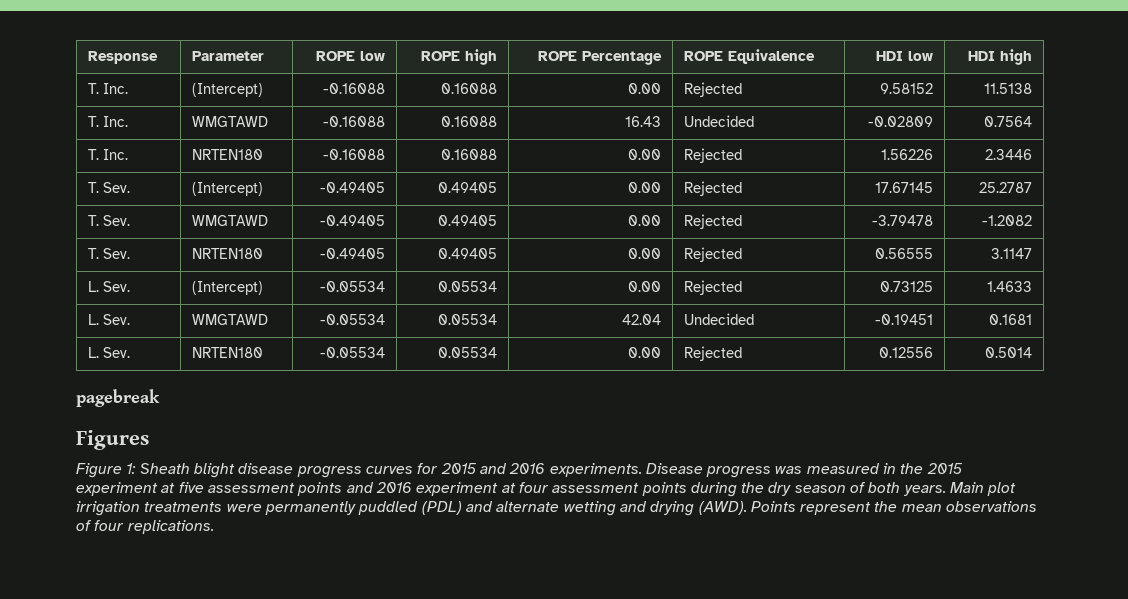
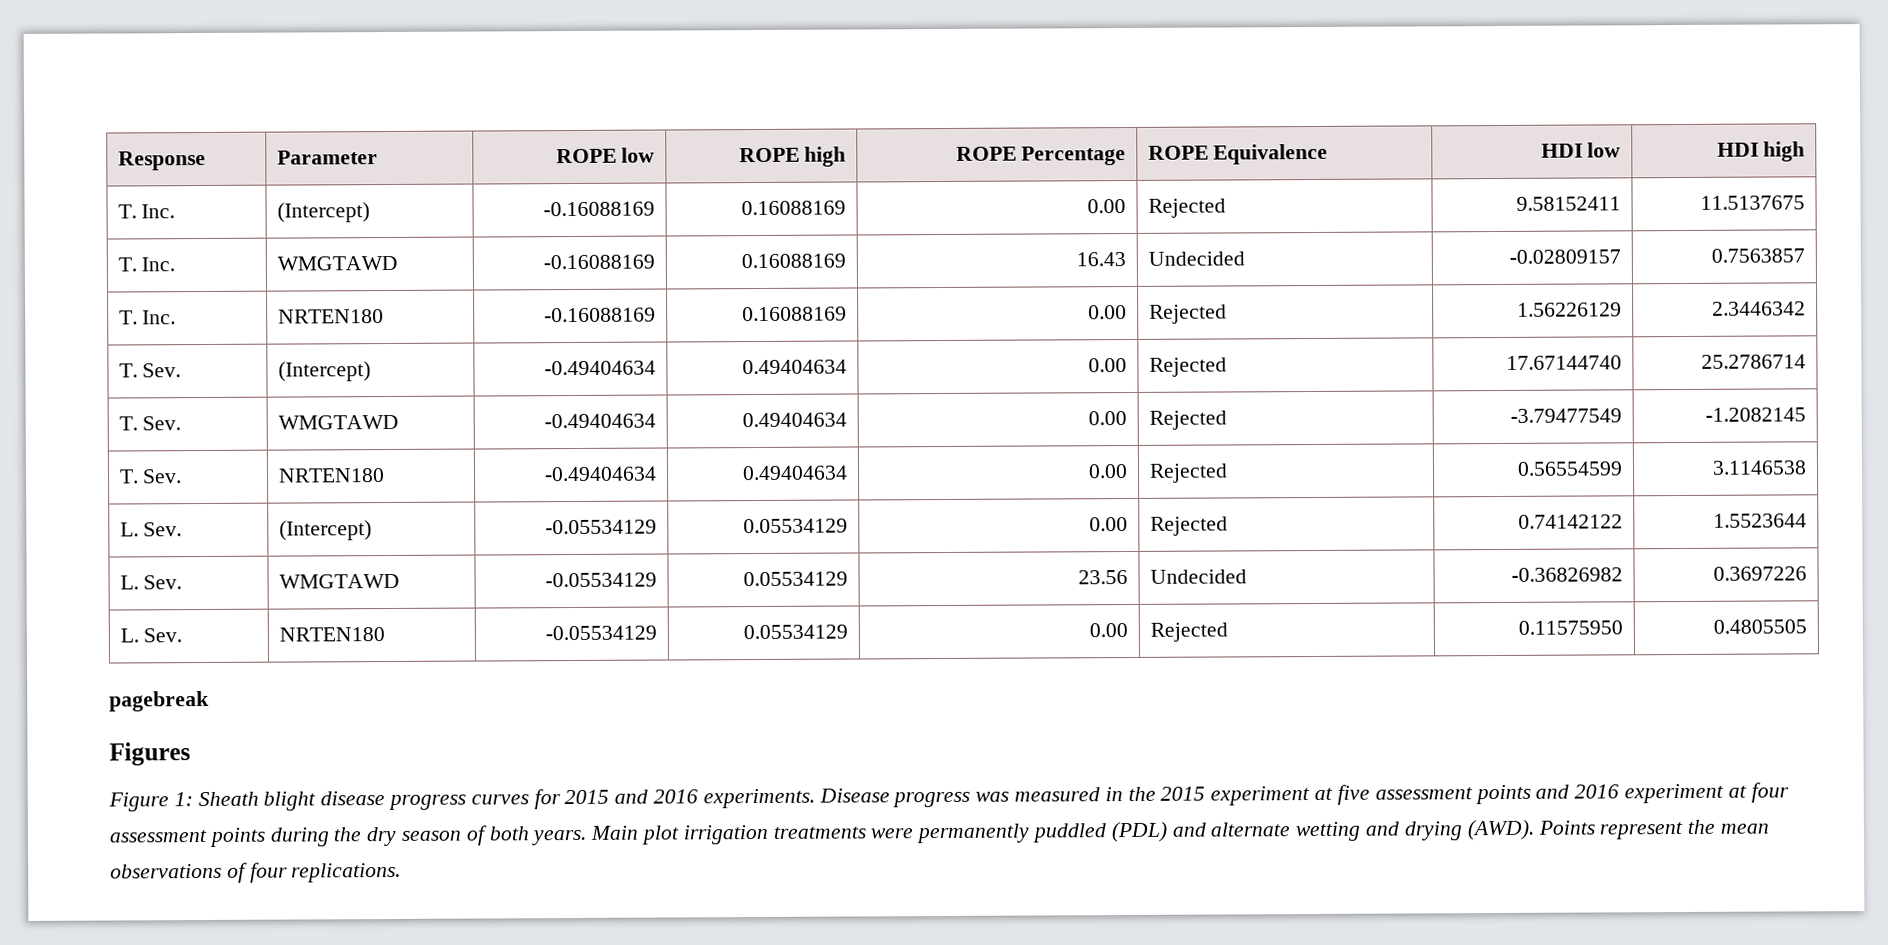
[322,83,385,94] [440,83,497,94] [627,83,661,94] [684,82,743,97] [879,83,933,94] [983,83,1032,94] -0.16088 | 0.16088 | 0.00 | Rejected | 9.58152 | 11.5138 -> [543,201,656,217] [741,200,847,216] [1087,199,1127,214] [1147,198,1226,218] [1516,196,1622,211] [1700,195,1806,210] -0.16088169 | 0.16088169 | 0.00 | Rejected | 9.58152411 | 11.5137675
[322,116,385,127] [440,116,497,127] -0.16088 | 0.16088 -> [543,254,656,270] [741,253,847,269] -0.16088169 | 0.16088169
[867,116,933,127] [983,116,1032,127] -0.02809 | 0.7564 -> [1509,249,1622,264] [1711,248,1806,263] -0.02809157 | 0.7563857
[322,149,385,160] [440,149,497,160] [627,149,661,160] [684,148,743,163] [880,149,933,160] [984,149,1032,160] -0.16088 | 0.16088 | 0.00 | Rejected | 1.56226 | 2.3446 -> [544,307,657,323] [742,306,848,322] [1088,305,1128,320] [1148,304,1227,324] [1517,302,1623,317] [1712,301,1807,316] -0.16088169 | 0.16088169 | 0.00 | Rejected | 1.56226129 | 2.3446342
[319,182,385,193] [437,182,497,193] [627,182,661,193] [684,181,743,196] [874,182,933,193] [978,182,1032,193] -0.49405 | 0.49405 | 0.00 | Rejected | 17.67145 | 25.2787 -> [544,360,657,376] [742,359,848,375] [1088,358,1128,373] [1148,357,1227,377] [1506,355,1623,370] [1701,354,1807,369] -0.49404634 | 0.49404634 | 0.00 | Rejected | 17.67144740 | 25.2786714
[319,215,385,226] [437,215,497,226] [627,215,661,226] [684,214,743,229] [871,215,933,226] [981,215,1032,226] -0.49405 | 0.49405 | 0.00 | Rejected | -3.79478 | -1.2082 -> [544,413,657,429] [742,412,848,428] [1088,411,1128,426] [1148,410,1227,430] [1510,408,1623,423] [1705,407,1807,422] -0.49404634 | 0.49404634 | 0.00 | Rejected | -3.79477549 | -1.2082145
[319,248,385,259] [437,248,497,259] [627,248,661,259] [684,247,743,262] [874,248,933,259] [990,248,1032,259] -0.49405 | 0.49405 | 0.00 | Rejected | 0.56555 | 3.1147 -> [544,466,658,482] [742,465,849,481] [1088,464,1129,479] [1148,463,1228,483] [1517,461,1624,476] [1712,460,1808,475] -0.49404634 | 0.49404634 | 0.00 | Rejected | 0.56554599 | 3.1146538
[319,281,385,292] [437,281,497,292] [627,281,661,292] [684,280,743,295] [879,281,933,292] [986,281,1032,292] -0.05534 | 0.05534 | 0.00 | Rejected | 0.73125 | 1.4633 -> [545,519,658,535] [743,518,849,534] [1089,517,1129,532] [1149,516,1228,536] [1518,514,1624,529] [1713,513,1808,528] -0.05534129 | 0.05534129 | 0.00 | Rejected | 0.74142122 | 1.5523644
[319,314,385,325] [437,314,497,325] [621,314,661,325] [684,313,755,325] [874,314,933,325] [988,314,1032,325] -0.05534 | 0.05534 | 42.04 | Undecided | -0.19451 | 0.1681 -> [545,572,658,588] [743,571,849,587] [1078,570,1129,585] [1149,569,1247,584] [1511,567,1624,582] [1713,566,1808,581] -0.05534129 | 0.05534129 | 23.56 | Undecided | -0.36826982 | 0.3697226
[319,347,385,358] [437,347,497,358] [627,347,661,358] [684,346,743,361] [878,347,933,358] [984,347,1032,358] -0.05534 | 0.05534 | 0.00 | Rejected | 0.12556 | 0.5014 -> [545,625,658,641] [743,624,849,640] [1089,623,1129,638] [1149,622,1228,642] [1518,620,1624,635] [1713,619,1808,634] -0.05534129 | 0.05534129 | 0.00 | Rejected | 0.11575950 | 0.4805505

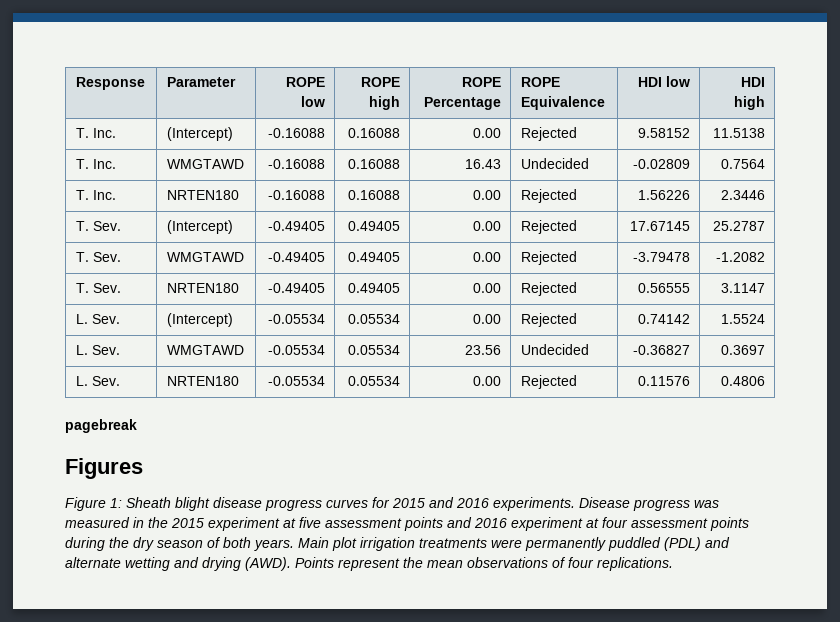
[543,201,656,217] [741,200,847,216] [1087,199,1127,214] [1147,198,1226,218] [1516,196,1622,211] [1700,195,1806,210] -0.16088169 | 0.16088169 | 0.00 | Rejected | 9.58152411 | 11.5137675 -> [267,128,325,138] [347,128,400,138] [472,128,501,138] [520,127,577,141] [637,128,690,138] [712,128,765,138] -0.16088 | 0.16088 | 0.00 | Rejected | 9.58152 | 11.5138
[543,254,656,270] [741,253,847,269] -0.16088169 | 0.16088169 -> [267,159,325,169] [347,159,400,169] -0.16088 | 0.16088
[1509,249,1622,264] [1711,248,1806,263] -0.02809157 | 0.7563857 -> [632,159,690,169] [720,159,765,169] -0.02809 | 0.7564
[544,307,657,323] [742,306,848,322] [1088,305,1128,320] [1148,304,1227,324] [1517,302,1623,317] [1712,301,1807,316] -0.16088169 | 0.16088169 | 0.00 | Rejected | 1.56226129 | 2.3446342 -> [267,190,325,200] [347,190,400,200] [472,190,501,200] [520,189,577,203] [637,190,690,200] [720,190,765,200] -0.16088 | 0.16088 | 0.00 | Rejected | 1.56226 | 2.3446
[544,360,657,376] [742,359,848,375] [1088,358,1128,373] [1148,357,1227,377] [1506,355,1623,370] [1701,354,1807,369] -0.49404634 | 0.49404634 | 0.00 | Rejected | 17.67144740 | 25.2786714 -> [267,221,325,231] [347,221,400,231] [472,221,501,231] [520,220,577,234] [629,221,690,231] [712,221,765,231] -0.49405 | 0.49405 | 0.00 | Rejected | 17.67145 | 25.2787
[544,413,657,429] [742,412,848,428] [1088,411,1128,426] [1148,410,1227,430] [1510,408,1623,423] [1705,407,1807,422] -0.49404634 | 0.49404634 | 0.00 | Rejected | -3.79477549 | -1.2082145 -> [267,252,325,262] [347,252,400,262] [472,252,501,262] [520,251,577,265] [632,252,690,262] [715,252,765,262] -0.49405 | 0.49405 | 0.00 | Rejected | -3.79478 | -1.2082
[544,466,658,482] [742,465,849,481] [1088,464,1129,479] [1148,463,1228,483] [1517,461,1624,476] [1712,460,1808,475] -0.49404634 | 0.49404634 | 0.00 | Rejected | 0.56554599 | 3.1146538 -> [267,283,325,293] [347,283,400,293] [472,283,501,293] [520,282,577,296] [637,283,690,293] [720,283,765,293] -0.49405 | 0.49405 | 0.00 | Rejected | 0.56555 | 3.1147
[545,519,658,535] [743,518,849,534] [1089,517,1129,532] [1149,516,1228,536] [1518,514,1624,529] [1713,513,1808,528] -0.05534129 | 0.05534129 | 0.00 | Rejected | 0.74142122 | 1.5523644 -> [267,314,325,324] [347,314,400,324] [472,314,501,324] [520,313,577,327] [637,314,690,324] [720,314,765,324] -0.05534 | 0.05534 | 0.00 | Rejected | 0.74142 | 1.5524
[545,572,658,588] [743,571,849,587] -0.05534129 | 0.05534129 -> [267,345,325,355] [347,345,400,355] -0.05534 | 0.05534
[1511,567,1624,582] [1713,566,1808,581] -0.36826982 | 0.3697226 -> [632,345,690,355] [720,345,765,355] -0.36827 | 0.3697
[545,625,658,641] [743,624,849,640] [1089,623,1129,638] [1149,622,1228,642] [1518,620,1624,635] [1713,619,1808,634] -0.05534129 | 0.05534129 | 0.00 | Rejected | 0.11575950 | 0.4805505 -> [267,376,325,386] [347,376,400,386] [472,376,501,386] [520,375,577,389] [637,376,690,386] [720,376,765,386] -0.05534 | 0.05534 | 0.00 | Rejected | 0.11576 | 0.4806

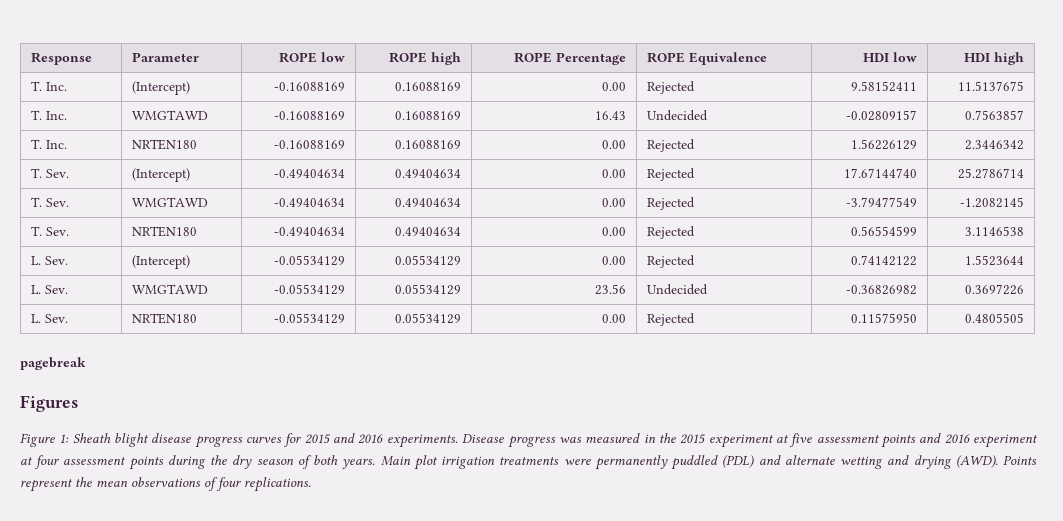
[267,128,325,138] [347,128,400,138] [472,128,501,138] [520,127,577,141] [637,128,690,138] [712,128,765,138] -0.16088 | 0.16088 | 0.00 | Rejected | 9.58152 | 11.5138 -> [274,82,346,91] [395,82,462,91] [602,82,627,91] [646,81,695,94] [851,81,918,92] [958,81,1025,91] -0.16088169 | 0.16088169 | 0.00 | Rejected | 9.58152411 | 11.5137675
[267,159,325,169] [347,159,400,169] -0.16088 | 0.16088 -> [274,111,346,120] [395,111,462,120] -0.16088169 | 0.16088169
[632,159,690,169] [720,159,765,169] -0.02809 | 0.7564 -> [846,110,918,121] [965,110,1025,120] -0.02809157 | 0.7563857
[267,190,325,200] [347,190,400,200] [472,190,501,200] [520,189,577,203] [637,190,690,200] [720,190,765,200] -0.16088 | 0.16088 | 0.00 | Rejected | 1.56226 | 2.3446 -> [274,140,346,149] [395,140,462,149] [602,140,627,149] [646,139,695,152] [851,139,918,150] [965,140,1025,150] -0.16088169 | 0.16088169 | 0.00 | Rejected | 1.56226129 | 2.3446342
[267,221,325,231] [347,221,400,231] [472,221,501,231] [520,220,577,234] [629,221,690,231] [712,221,765,231] -0.49405 | 0.49405 | 0.00 | Rejected | 17.67145 | 25.2787 -> [274,169,346,178] [395,169,462,178] [602,169,627,178] [646,168,695,181] [844,168,918,178] [958,168,1025,179] -0.49404634 | 0.49404634 | 0.00 | Rejected | 17.67144740 | 25.2786714
[267,252,325,262] [347,252,400,262] [472,252,501,262] [520,251,577,265] [632,252,690,262] [715,252,765,262] -0.49405 | 0.49405 | 0.00 | Rejected | -3.79478 | -1.2082 -> [274,198,346,207] [395,198,462,207] [602,198,627,207] [646,197,695,210] [846,197,918,207] [960,197,1025,208] -0.49404634 | 0.49404634 | 0.00 | Rejected | -3.79477549 | -1.2082145
[267,283,325,293] [347,283,400,293] [472,283,501,293] [520,282,577,296] [637,283,690,293] [720,283,765,293] -0.49405 | 0.49405 | 0.00 | Rejected | 0.56555 | 3.1147 -> [274,227,346,236] [395,227,462,236] [602,227,627,236] [646,226,695,239] [851,226,918,236] [965,226,1025,236] -0.49404634 | 0.49404634 | 0.00 | Rejected | 0.56554599 | 3.1146538
[267,314,325,324] [347,314,400,324] [472,314,501,324] [520,313,577,327] [637,314,690,324] [720,314,765,324] -0.05534 | 0.05534 | 0.00 | Rejected | 0.74142 | 1.5524 -> [274,255,346,266] [395,255,462,266] [602,256,627,265] [646,255,695,268] [851,255,918,266] [965,255,1025,266] -0.05534129 | 0.05534129 | 0.00 | Rejected | 0.74142122 | 1.5523644
[267,345,325,355] [347,345,400,355] -0.05534 | 0.05534 -> [274,284,346,295] [395,284,462,295] -0.05534129 | 0.05534129
[632,345,690,355] [720,345,765,355] -0.36827 | 0.3697 -> [846,285,918,295] [965,284,1025,295] -0.36826982 | 0.3697226
[267,376,325,386] [347,376,400,386] [472,376,501,386] [520,375,577,389] [637,376,690,386] [720,376,765,386] -0.05534 | 0.05534 | 0.00 | Rejected | 0.11576 | 0.4806 -> [274,313,346,324] [395,313,462,324] [602,314,627,323] [646,313,695,326] [851,313,918,323] [965,313,1025,323] -0.05534129 | 0.05534129 | 0.00 | Rejected | 0.11575950 | 0.4805505

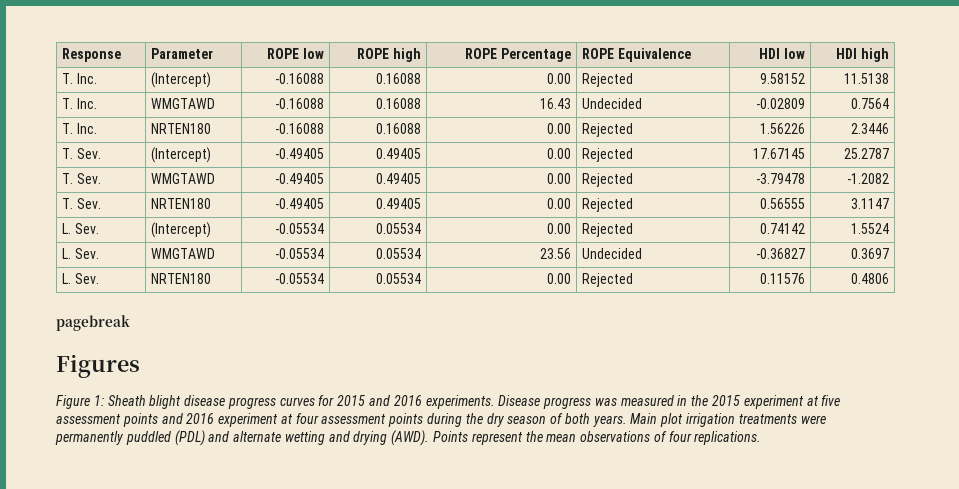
[274,82,346,91] [395,82,462,91] [602,82,627,91] [646,81,695,94] [851,81,918,92] [958,81,1025,91] -0.16088169 | 0.16088169 | 0.00 | Rejected | 9.58152411 | 11.5137675 -> [275,73,325,84] [376,73,422,84] [547,73,572,84] [581,73,633,87] [760,73,806,84] [844,73,890,84] -0.16088 | 0.16088 | 0.00 | Rejected | 9.58152 | 11.5138
[274,111,346,120] [395,111,462,120] -0.16088169 | 0.16088169 -> [275,98,325,109] [376,98,422,109] -0.16088 | 0.16088
[846,110,918,121] [965,110,1025,120] -0.02809157 | 0.7563857 -> [756,98,806,109] [851,98,890,109] -0.02809 | 0.7564
[274,140,346,149] [395,140,462,149] [602,140,627,149] [646,139,695,152] [851,139,918,150] [965,140,1025,150] -0.16088169 | 0.16088169 | 0.00 | Rejected | 1.56226129 | 2.3446342 -> [275,123,325,134] [376,123,422,134] [547,123,572,134] [581,123,633,137] [760,123,806,134] [851,123,890,134] -0.16088 | 0.16088 | 0.00 | Rejected | 1.56226 | 2.3446
[274,169,346,178] [395,169,462,178] [602,169,627,178] [646,168,695,181] [844,168,918,178] [958,168,1025,179] -0.49404634 | 0.49404634 | 0.00 | Rejected | 17.67144740 | 25.2786714 -> [275,148,325,159] [376,148,422,159] [547,148,572,159] [581,148,633,162] [753,148,806,159] [844,148,890,159] -0.49405 | 0.49405 | 0.00 | Rejected | 17.67145 | 25.2787
[274,198,346,207] [395,198,462,207] [602,198,627,207] [646,197,695,210] [846,197,918,207] [960,197,1025,208] -0.49404634 | 0.49404634 | 0.00 | Rejected | -3.79477549 | -1.2082145 -> [275,173,325,184] [376,173,422,184] [547,173,572,184] [581,173,633,187] [756,173,806,184] [847,173,890,184] -0.49405 | 0.49405 | 0.00 | Rejected | -3.79478 | -1.2082
[274,227,346,236] [395,227,462,236] [602,227,627,236] [646,226,695,239] [851,226,918,236] [965,226,1025,236] -0.49404634 | 0.49404634 | 0.00 | Rejected | 0.56554599 | 3.1146538 -> [275,198,325,209] [376,198,422,209] [547,198,572,209] [581,198,633,212] [760,198,806,209] [851,198,890,209] -0.49405 | 0.49405 | 0.00 | Rejected | 0.56555 | 3.1147
[274,255,346,266] [395,255,462,266] [602,256,627,265] [646,255,695,268] [851,255,918,266] [965,255,1025,266] -0.05534129 | 0.05534129 | 0.00 | Rejected | 0.74142122 | 1.5523644 -> [275,223,325,234] [376,223,422,234] [547,223,572,234] [581,223,633,237] [760,223,806,234] [851,223,890,234] -0.05534 | 0.05534 | 0.00 | Rejected | 0.74142 | 1.5524
[274,284,346,295] [395,284,462,295] -0.05534129 | 0.05534129 -> [275,248,325,259] [376,248,422,259] -0.05534 | 0.05534
[846,285,918,295] [965,284,1025,295] -0.36826982 | 0.3697226 -> [756,248,806,259] [851,248,890,259] -0.36827 | 0.3697
[274,313,346,324] [395,313,462,324] [602,314,627,323] [646,313,695,326] [851,313,918,323] [965,313,1025,323] -0.05534129 | 0.05534129 | 0.00 | Rejected | 0.11575950 | 0.4805505 -> [275,273,325,284] [376,273,422,284] [547,273,572,284] [581,273,633,287] [760,273,806,284] [851,273,890,284] -0.05534 | 0.05534 | 0.00 | Rejected | 0.11576 | 0.4806

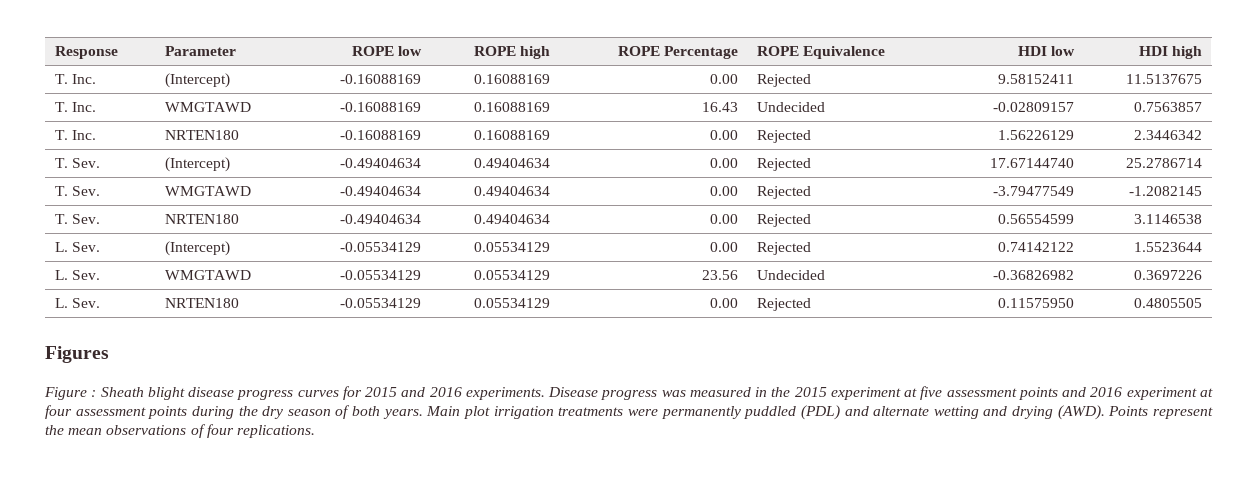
[275,73,325,84] [376,73,422,84] [547,73,572,84] [581,73,633,87] [760,73,806,84] [844,73,890,84] -0.16088 | 0.16088 | 0.00 | Rejected | 9.58152 | 11.5138 -> [340,74,422,84] [474,74,551,84] [710,74,739,84] [756,74,811,87] [998,74,1075,84] [1126,74,1203,84] -0.16088169 | 0.16088169 | 0.00 | Rejected | 9.58152411 | 11.5137675
[275,98,325,109] [376,98,422,109] -0.16088 | 0.16088 -> [340,102,422,112] [474,102,551,112] -0.16088169 | 0.16088169
[756,98,806,109] [851,98,890,109] -0.02809 | 0.7564 -> [993,102,1075,112] [1134,102,1203,112] -0.02809157 | 0.7563857
[275,123,325,134] [376,123,422,134] [547,123,572,134] [581,123,633,137] [760,123,806,134] [851,123,890,134] -0.16088 | 0.16088 | 0.00 | Rejected | 1.56226 | 2.3446 -> [340,130,422,140] [474,130,551,140] [710,130,739,140] [756,130,811,143] [998,130,1075,140] [1134,130,1203,140] -0.16088169 | 0.16088169 | 0.00 | Rejected | 1.56226129 | 2.3446342
[275,148,325,159] [376,148,422,159] [547,148,572,159] [581,148,633,162] [753,148,806,159] [844,148,890,159] -0.49405 | 0.49405 | 0.00 | Rejected | 17.67145 | 25.2787 -> [340,158,422,168] [474,158,551,168] [710,158,739,168] [756,158,811,171] [990,158,1075,168] [1126,158,1203,168] -0.49404634 | 0.49404634 | 0.00 | Rejected | 17.67144740 | 25.2786714
[275,173,325,184] [376,173,422,184] [547,173,572,184] [581,173,633,187] [756,173,806,184] [847,173,890,184] -0.49405 | 0.49405 | 0.00 | Rejected | -3.79478 | -1.2082 -> [340,186,422,196] [474,186,551,196] [710,186,739,196] [756,186,811,199] [993,186,1075,196] [1129,186,1203,196] -0.49404634 | 0.49404634 | 0.00 | Rejected | -3.79477549 | -1.2082145
[275,198,325,209] [376,198,422,209] [547,198,572,209] [581,198,633,212] [760,198,806,209] [851,198,890,209] -0.49405 | 0.49405 | 0.00 | Rejected | 0.56555 | 3.1147 -> [340,214,422,224] [474,214,551,224] [710,214,739,224] [756,214,811,227] [998,214,1075,224] [1134,214,1203,224] -0.49404634 | 0.49404634 | 0.00 | Rejected | 0.56554599 | 3.1146538
[275,223,325,234] [376,223,422,234] [547,223,572,234] [581,223,633,237] [760,223,806,234] [851,223,890,234] -0.05534 | 0.05534 | 0.00 | Rejected | 0.74142 | 1.5524 -> [340,242,422,252] [474,242,551,252] [710,242,739,252] [756,242,811,255] [998,242,1075,252] [1134,242,1203,252] -0.05534129 | 0.05534129 | 0.00 | Rejected | 0.74142122 | 1.5523644
[275,248,325,259] [376,248,422,259] -0.05534 | 0.05534 -> [340,270,422,280] [474,270,551,280] -0.05534129 | 0.05534129
[756,248,806,259] [851,248,890,259] -0.36827 | 0.3697 -> [993,270,1075,280] [1134,270,1203,280] -0.36826982 | 0.3697226
[275,273,325,284] [376,273,422,284] [547,273,572,284] [581,273,633,287] [760,273,806,284] [851,273,890,284] [56,315,130,331] -0.05534 | 0.05534 | 0.00 | Rejected | 0.11576 | 0.4806 // pagebreak -> [340,298,422,308] [474,298,551,308] [710,298,739,308] [756,298,811,311] [998,298,1075,308] [1134,298,1203,308] -0.05534129 | 0.05534129 | 0.00 | Rejected | 0.11575950 | 0.4805505
[93,395,104,406] 1: -> [91,390,97,397] :

